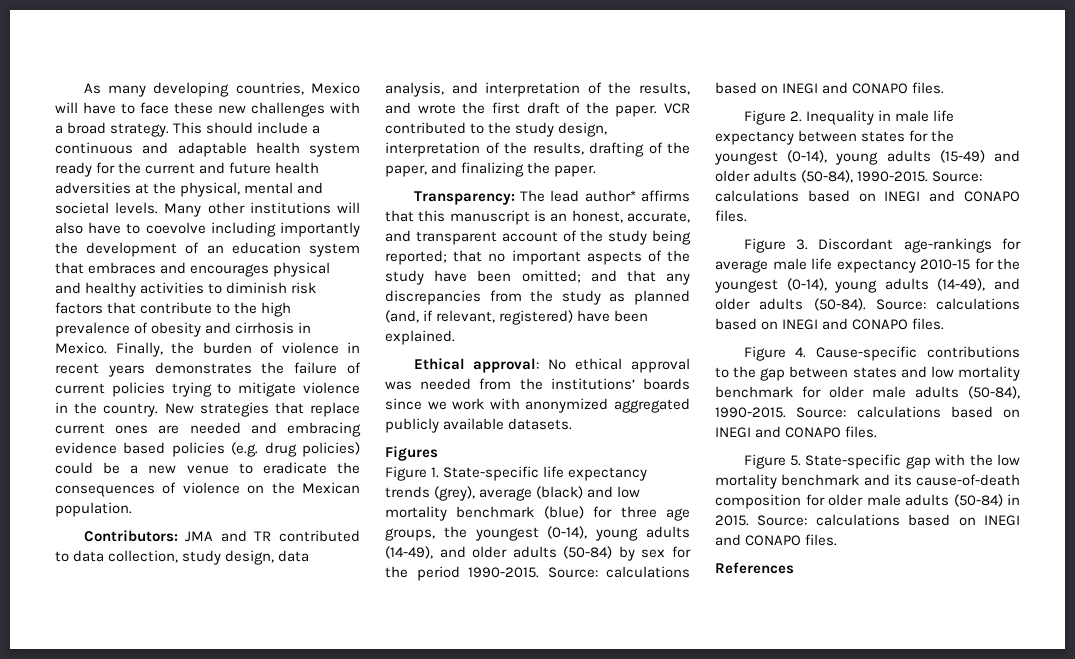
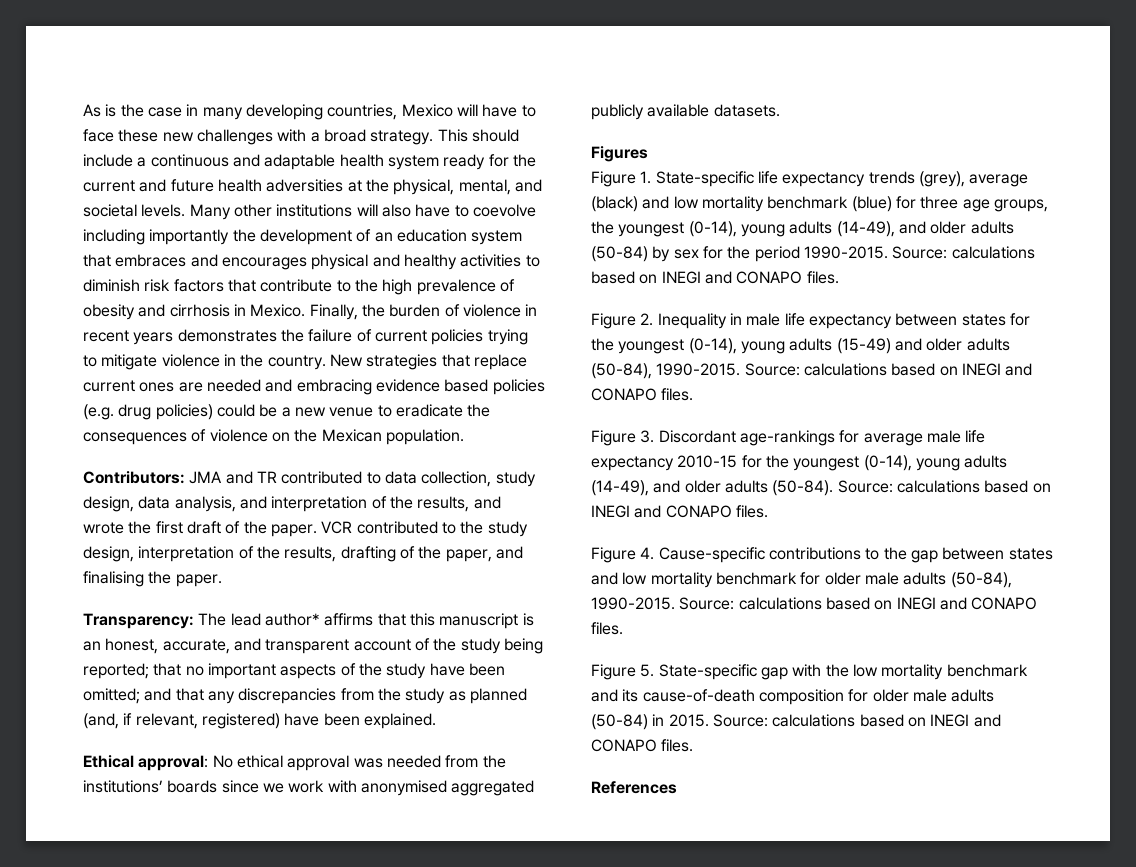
(101, 88) none -> [105,104,199,117] is the case in
[244,182,294,194] mental -> [458,179,511,195] mental,
[461,162,525,177] finalizing -> [83,571,144,587] finalising
[525,398,609,413] anonymized -> [360,780,447,796] anonymised

